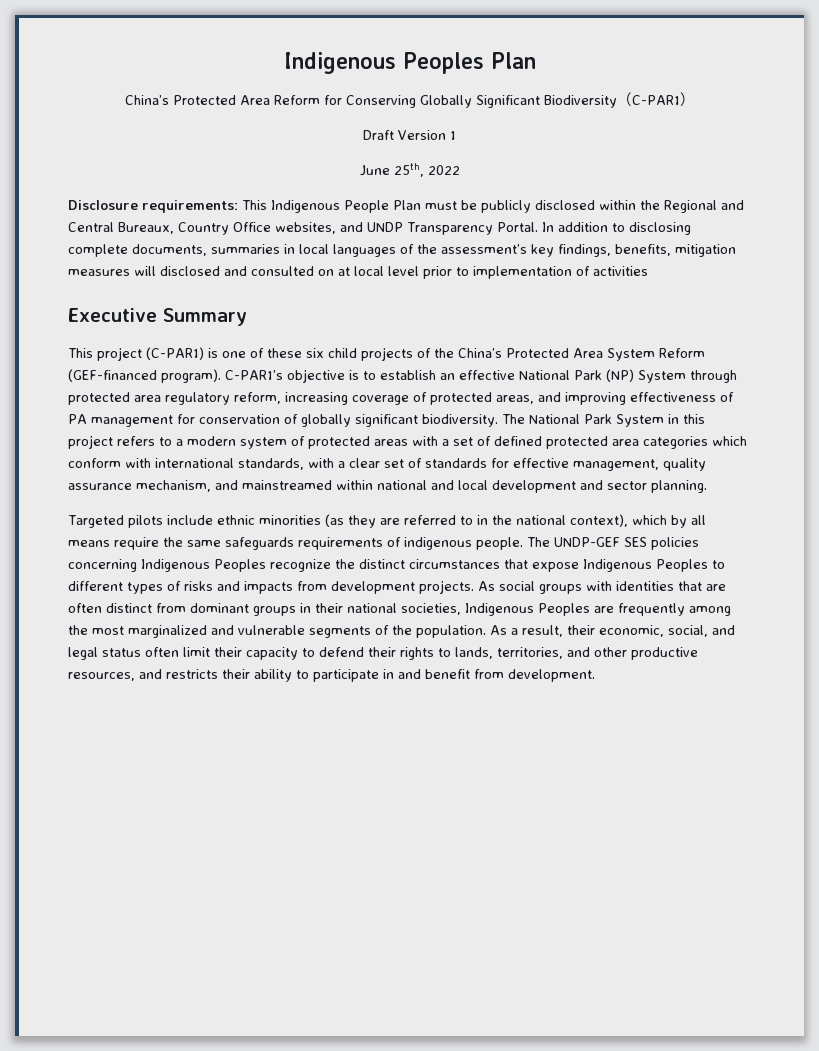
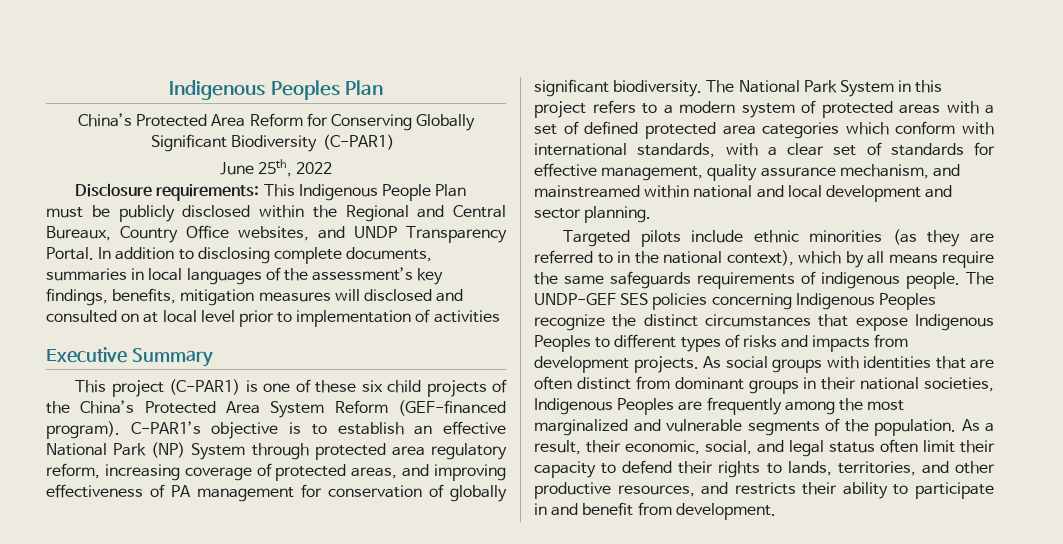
[363,130,456,140] // Draft Version 1 -> (402, 142) none

